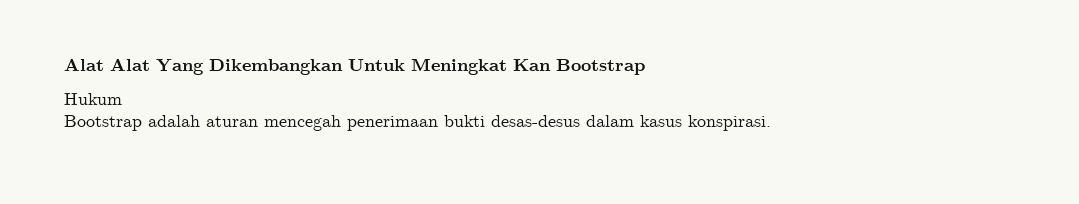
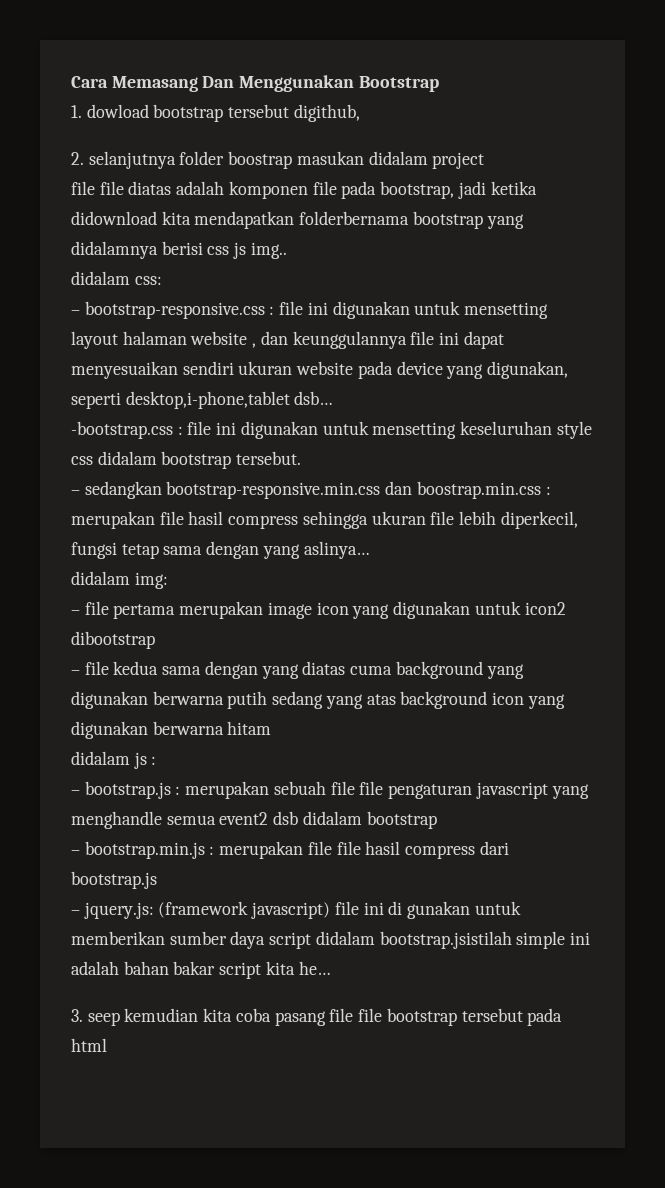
[64,58,645,75] [64,93,122,105] [64,115,771,131] Alat Alat Yang Dikembangkan Untuk Meningkat Kan Bootstrap // Hukum // Bootstrap adalah aturan mencegah penerimaan bukti desas-desus dalam kasus konspirasi. -> [71,75,439,92] [71,104,360,122] [71,151,485,169] [71,181,537,199] [71,211,524,229] [71,241,287,259] [71,271,162,285] [71,301,549,319] [71,331,504,349] [71,361,569,379] [71,391,334,409] [71,421,592,439] [71,451,302,469] [71,481,551,499] [71,511,578,529] [71,541,370,559] [71,571,168,589] [71,601,566,619] [71,631,155,649] [71,661,524,679] [71,691,565,709] [71,721,272,739] [71,751,157,769] [71,781,589,799] [71,811,437,829] [71,841,509,859] [71,871,157,889] [71,901,521,919] [71,931,591,949] [71,961,331,979] [71,1008,563,1026] [71,1038,107,1052] Cara Memasang Dan Menggunakan Bootstrap // 1. dowload bootstrap tersebut digithub, // 2. selanjutnya folder boostrap masukan didalam project // file file diatas adalah komponen file pada bootstrap, jadi ketika didownload kita mendapatkan folderbernama bootstrap yang didalamnya berisi css js img.. // didalam css: // – bootstrap-responsive.css : file ini digunakan untuk mensetting layout halaman website , dan keunggulannya file ini dapat menyesuaikan sendiri ukuran website pada device yang digunakan, seperti desktop,i-phone,tablet dsb… // -bootstrap.css : file ini digunakan untuk mensetting keseluruhan style css didalam bootstrap tersebut. // – sedangkan bootstrap-responsive.min.css dan boostrap.min.css : merupakan file hasil compress sehingga ukuran file lebih diperkecil, fungsi tetap sama dengan yang aslinya… // didalam img: // – file pertama merupakan image icon yang digunakan untuk icon2 dibootstrap // – file kedua sama dengan yang diatas cuma background yang digunakan berwarna putih sedang yang atas background icon yang digunakan berwarna hitam // didalam js : // – bootstrap.js : merupakan sebuah file file pengaturan javascript yang menghandle semua event2 dsb didalam bootstrap // – bootstrap.min.js : merupakan file file hasil compress dari bootstrap.js // – jquery.js: (framework javascript) file ini di gunakan untuk memberikan sumber daya script didalam bootstrap.jsistilah simple ini adalah bahan bakar script kita he… // 3. seep kemudian kita coba pasang file file bootstrap tersebut pada html

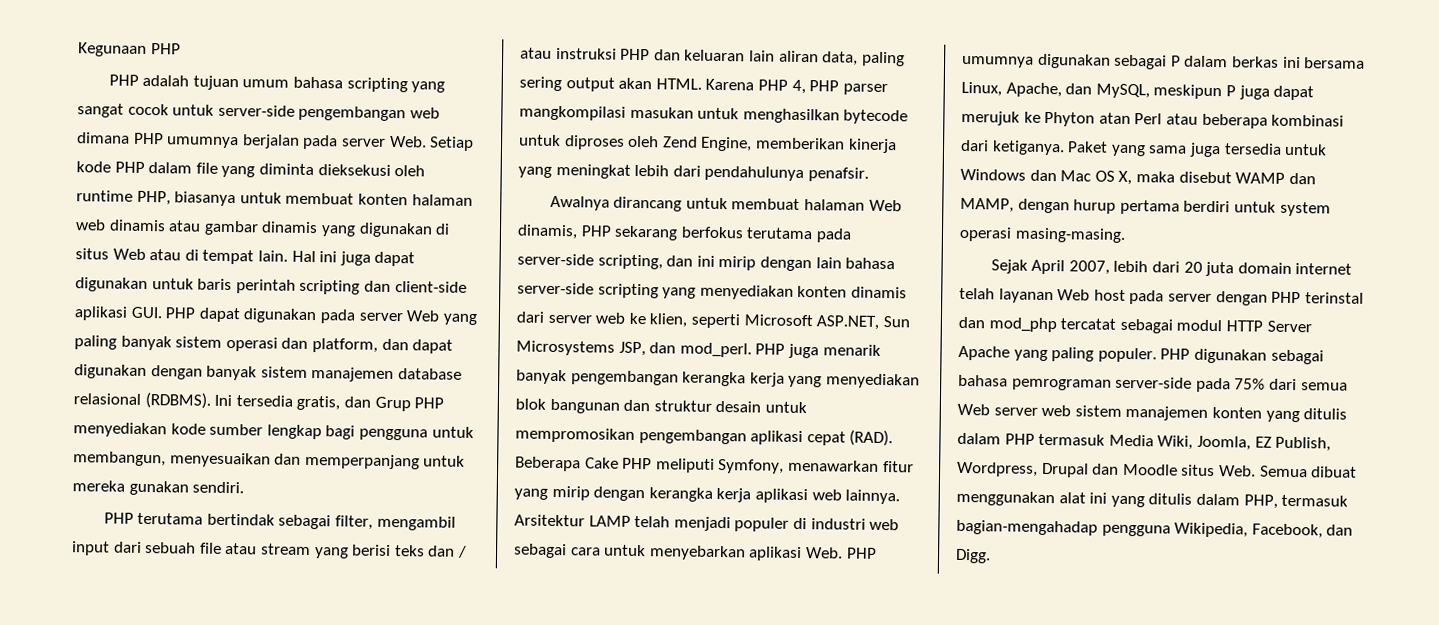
[71,75,439,92] [71,104,360,122] [71,151,485,169] [71,181,537,199] [71,211,524,229] [71,241,287,259] [71,271,162,285] [71,301,549,319] [71,331,504,349] [71,361,569,379] [71,391,334,409] [71,421,592,439] [71,451,302,469] [71,481,551,499] [71,511,578,529] [71,541,370,559] [71,571,168,589] [71,601,566,619] [71,631,155,649] [71,661,524,679] [71,691,565,709] [71,721,272,739] [71,751,157,769] [71,781,589,799] [71,811,437,829] [71,841,509,859] [71,871,157,889] [71,901,521,919] [71,931,591,949] [71,961,331,979] [71,1008,563,1026] [71,1038,107,1052] Cara Memasang Dan Menggunakan Bootstrap // 1. dowload bootstrap tersebut digithub, // 2. selanjutnya folder boostrap masukan didalam project // file file diatas adalah komponen file pada bootstrap, jadi ketika didownload kita mendapatkan folderbernama bootstrap yang didalamnya berisi css js img.. // didalam css: // – bootstrap-responsive.css : file ini digunakan untuk mensetting layout halaman website , dan keunggulannya file ini dapat menyesuaikan sendiri ukuran website pada device yang digunakan, seperti desktop,i-phone,tablet dsb… // -bootstrap.css : file ini digunakan untuk mensetting keseluruhan style css didalam bootstrap tersebut. // – sedangkan bootstrap-responsive.min.css dan boostrap.min.css : merupakan file hasil compress sehingga ukuran file lebih diperkecil, fungsi tetap sama dengan yang aslinya… // didalam img: // – file pertama merupakan image icon yang digunakan untuk icon2 dibootstrap // – file kedua sama dengan yang diatas cuma background yang digunakan berwarna putih sedang yang atas background icon yang digunakan berwarna hitam // didalam js : // – bootstrap.js : merupakan sebuah file file pengaturan javascript yang menghandle semua event2 dsb didalam bootstrap // – bootstrap.min.js : merupakan file file hasil compress dari bootstrap.js // – jquery.js: (framework javascript) file ini di gunakan untuk memberikan sumber daya script didalam bootstrap.jsistilah simple ini adalah bahan bakar script kita he… // 3. seep kemudian kita coba pasang file file bootstrap tersebut pada html -> [78,42,181,57] [108,74,446,93] [77,103,440,122] [77,132,475,151] [76,161,426,178] [76,190,473,207] [75,219,451,238] [75,248,416,267] [75,277,467,295] [74,306,477,326] [74,335,454,354] [74,364,462,383] [73,391,445,412] [73,422,474,441] [73,451,466,470] [72,480,245,496] [103,512,456,531] [71,541,467,559] [520,47,905,67] [519,76,888,96] [519,105,909,125] [519,134,897,154] [518,163,869,182] [549,195,902,212] [517,224,852,243] [517,253,896,272] [517,282,907,300] [516,311,910,330] [516,340,881,359] [516,369,920,389] [515,398,807,414] [515,427,894,447] [515,456,914,474] [514,485,901,505] [514,514,900,532] [513,543,877,562] [962,53,1366,70] [961,81,1315,101] [961,110,1345,129] [960,139,1328,158] [960,168,1316,186] [960,197,1331,217] [959,226,1126,243] [990,259,1353,277] [959,287,1364,306] [958,316,1312,334] [958,345,1324,365] [958,374,1348,393] [957,403,1348,423] [957,432,1332,452] [957,461,1358,478] [956,490,1349,509] [956,519,1354,539] [955,548,991,564] Kegunaan PHP // PHP adalah tujuan umum bahasa scripting yang sangat cocok untuk server-side pengembangan web dimana PHP umumnya berjalan pada server Web. Setiap kode PHP dalam file yang diminta dieksekusi oleh runtime PHP, biasanya untuk membuat konten halaman web dinamis atau gambar dinamis yang digunakan di situs Web atau di tempat lain. Hal ini juga dapat digunakan untuk baris perintah scripting dan client-side aplikasi GUI. PHP dapat digunakan pada server Web yang paling banyak sistem operasi dan platform, dan dapat digunakan dengan banyak sistem manajemen database relasional (RDBMS). Ini tersedia gratis, dan Grup PHP menyediakan kode sumber lengkap bagi pengguna untuk membangun, menyesuaikan dan memperpanjang untuk mereka gunakan sendiri. // PHP terutama bertindak sebagai filter, mengambil input dari sebuah file atau stream yang berisi teks dan / atau instruksi PHP dan keluaran lain aliran data, paling sering output akan HTML. Karena PHP 4, PHP parser mangkompilasi masukan untuk menghasilkan bytecode untuk diproses oleh Zend Engine, memberikan kinerja yang meningkat lebih dari pendahulunya penafsir. // Awalnya dirancang untuk membuat halaman Web dinamis, PHP sekarang berfokus terutama pada server-side scripting, dan ini mirip dengan lain bahasa server-side scripting yang menyediakan konten dinamis dari server web ke klien, seperti Microsoft ASP.NET, Sun Microsystems JSP, dan mod_perl. PHP juga menarik banyak pengembangan kerangka kerja yang menyediakan blok bangunan dan struktur desain untuk mempromosikan pengembangan aplikasi cepat (RAD). Beberapa Cake PHP meliputi Symfony, menawarkan fitur yang mirip dengan kerangka kerja aplikasi web lainnya. Arsitektur LAMP telah menjadi populer di industri web sebagai cara untuk menyebarkan aplikasi Web. PHP umumnya digunakan sebagai P dalam berkas ini bersama Linux, Apache, dan MySQL, meskipun P juga dapat merujuk ke Phyton atan Perl atau beberapa kombinasi dari ketiganya. Paket yang sama juga tersedia untuk Windows dan Mac OS X, maka disebut WAMP dan MAMP, dengan hurup pertama berdiri untuk system operasi masing-masing. // Sejak April 2007, lebih dari 20 juta domain internet telah layanan Web host pada server dengan PHP terinstal dan mod_php tercatat sebagai modul HTTP Server Apache yang paling populer. PHP digunakan sebagai bahasa pemrograman server-side pada 75% dari semua Web server web sistem manajemen konten yang ditulis dalam PHP termasuk Media Wiki, Joomla, EZ Publish, Wordpress, Drupal dan Moodle situs Web. Semua dibuat menggunakan alat ini yang ditulis dalam PHP, termasuk bagian-mengahadap pengguna Wikipedia, Facebook, dan Digg.

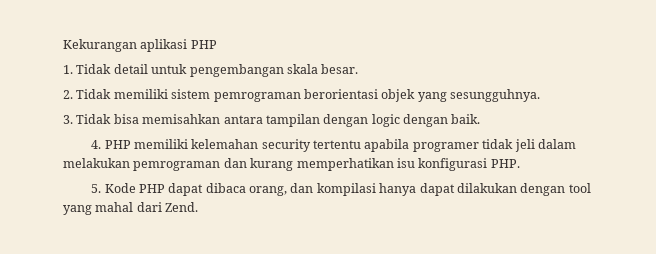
[78,42,147,57] Kegunaan -> [63,39,188,52] Kekurangan aplikasi
[108,74,446,93] [77,103,440,122] [77,132,475,151] [76,161,426,178] [76,190,473,207] [75,219,451,238] [75,248,416,267] [75,277,467,295] [74,306,477,326] [74,335,454,354] [74,364,462,383] [73,391,445,412] [73,422,474,441] [73,451,466,470] [72,480,245,496] [103,512,456,531] [71,541,467,559] [520,47,905,67] [519,76,888,96] [519,105,909,125] [519,134,897,154] [518,163,869,182] [549,195,902,212] [517,224,852,243] [517,253,896,272] [517,282,907,300] [516,311,910,330] [516,340,881,359] [516,369,920,389] [515,398,807,414] [515,427,894,447] [515,456,914,474] [514,485,901,505] [514,514,900,532] [513,543,877,562] [962,53,1366,70] [961,81,1315,101] [961,110,1345,129] [960,139,1328,158] [960,168,1316,186] [960,197,1331,217] [959,226,1126,243] [990,259,1353,277] [959,287,1364,306] [958,316,1312,334] [958,345,1324,365] [958,374,1348,393] [957,403,1348,423] [957,432,1332,452] [957,461,1358,478] [956,490,1349,509] [956,519,1354,539] [955,548,991,564] PHP adalah tujuan umum bahasa scripting yang sangat cocok untuk server-side pengembangan web dimana PHP umumnya berjalan pada server Web. Setiap kode PHP dalam file yang diminta dieksekusi oleh runtime PHP, biasanya untuk membuat konten halaman web dinamis atau gambar dinamis yang digunakan di situs Web atau di tempat lain. Hal ini juga dapat digunakan untuk baris perintah scripting dan client-side aplikasi GUI. PHP dapat digunakan pada server Web yang paling banyak sistem operasi dan platform, dan dapat digunakan dengan banyak sistem manajemen database relasional (RDBMS). Ini tersedia gratis, dan Grup PHP menyediakan kode sumber lengkap bagi pengguna untuk membangun, menyesuaikan dan memperpanjang untuk mereka gunakan sendiri. // PHP terutama bertindak sebagai filter, mengambil input dari sebuah file atau stream yang berisi teks dan / atau instruksi PHP dan keluaran lain aliran data, paling sering output akan HTML. Karena PHP 4, PHP parser mangkompilasi masukan untuk menghasilkan bytecode untuk diproses oleh Zend Engine, memberikan kinerja yang meningkat lebih dari pendahulunya penafsir. // Awalnya dirancang untuk membuat halaman Web dinamis, PHP sekarang berfokus terutama pada server-side scripting, dan ini mirip dengan lain bahasa server-side scripting yang menyediakan konten dinamis dari server web ke klien, seperti Microsoft ASP.NET, Sun Microsystems JSP, dan mod_perl. PHP juga menarik banyak pengembangan kerangka kerja yang menyediakan blok bangunan dan struktur desain untuk mempromosikan pengembangan aplikasi cepat (RAD). Beberapa Cake PHP meliputi Symfony, menawarkan fitur yang mirip dengan kerangka kerja aplikasi web lainnya. Arsitektur LAMP telah menjadi populer di industri web sebagai cara untuk menyebarkan aplikasi Web. PHP umumnya digunakan sebagai P dalam berkas ini bersama Linux, Apache, dan MySQL, meskipun P juga dapat merujuk ke Phyton atan Perl atau beberapa kombinasi dari ketiganya. Paket yang sama juga tersedia untuk Windows dan Mac OS X, maka disebut WAMP dan MAMP, dengan hurup pertama berdiri untuk system operasi masing-masing. // Sejak April 2007, lebih dari 20 juta domain internet telah layanan Web host pada server dengan PHP terinstal dan mod_php tercatat sebagai modul HTTP Server Apache yang paling populer. PHP digunakan sebagai bahasa pemrograman server-side pada 75% dari semua Web server web sistem manajemen konten yang ditulis dalam PHP termasuk Media Wiki, Joomla, EZ Publish, Wordpress, Drupal dan Moodle situs Web. Semua dibuat menggunakan alat ini yang ditulis dalam PHP, termasuk bagian-mengahadap pengguna Wikipedia, Facebook, dan Digg. -> [63,64,359,77] [63,89,540,102] [63,114,481,127] [91,139,576,152] [63,158,520,171] [91,183,591,196] [63,202,199,215] 1. Tidak detail untuk pengembangan skala besar. // 2. Tidak memiliki sistem pemrograman berorientasi objek yang sesungguhnya. // 3. Tidak bisa memisahkan antara tampilan dengan logic dengan baik. // 4. PHP memiliki kelemahan security tertentu apabila programer tidak jeli dalam melakukan pemrograman dan kurang memperhatikan isu konfigurasi PHP. // 5. Kode PHP dapat dibaca orang, dan kompilasi hanya dapat dilakukan dengan tool yang mahal dari Zend.

